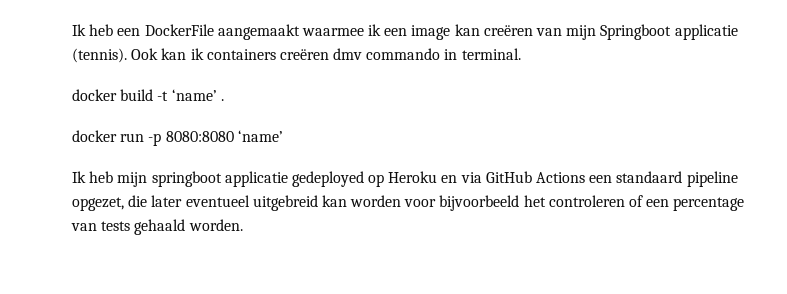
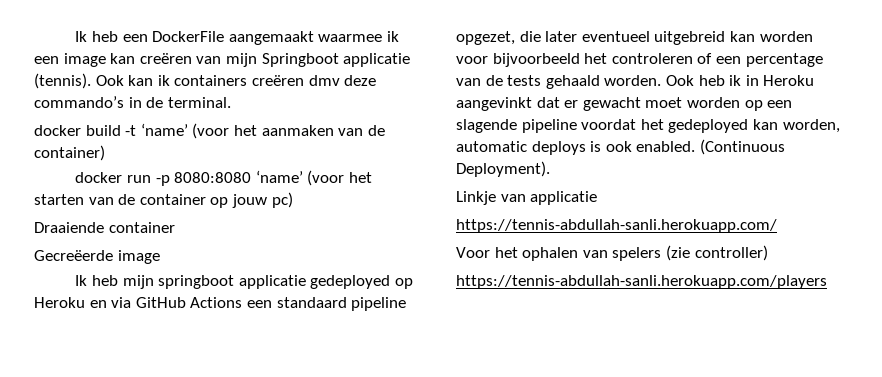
[366,48,458,60] commando in -> [344,75,377,86] [34,96,164,108] deze commando’s in de
[220,99,224,101] . -> [192,123,385,139] [34,145,105,161] (voor het aanmaken van de container)
(283, 136) none -> [307,170,372,186] [34,192,293,208] [34,222,175,233] [34,250,160,264] (voor het starten van de container op jouw pc) // Draaiende container // Gecreëerde image
(97, 227) none -> [485,75,503,86] de
(243, 225) none -> [665,75,815,86] [456,97,793,111] [456,119,840,133] [456,139,785,155] [456,161,550,177] [456,191,598,205] [456,219,777,233] [456,245,768,261] [456,275,827,289] Ook heb ik in Heroku aangevinkt dat er gewacht moet worden op een slagende pipeline voordat het gedeployed kan worden, automatic deploys is ook enabled. (Continuous Deployment). // Linkje van applicatie // https://tennis-abdullah-sanli.herokuapp.com/ // Voor het ophalen van spelers (zie controller) // https://tennis-abdullah-sanli.herokuapp.com/players

